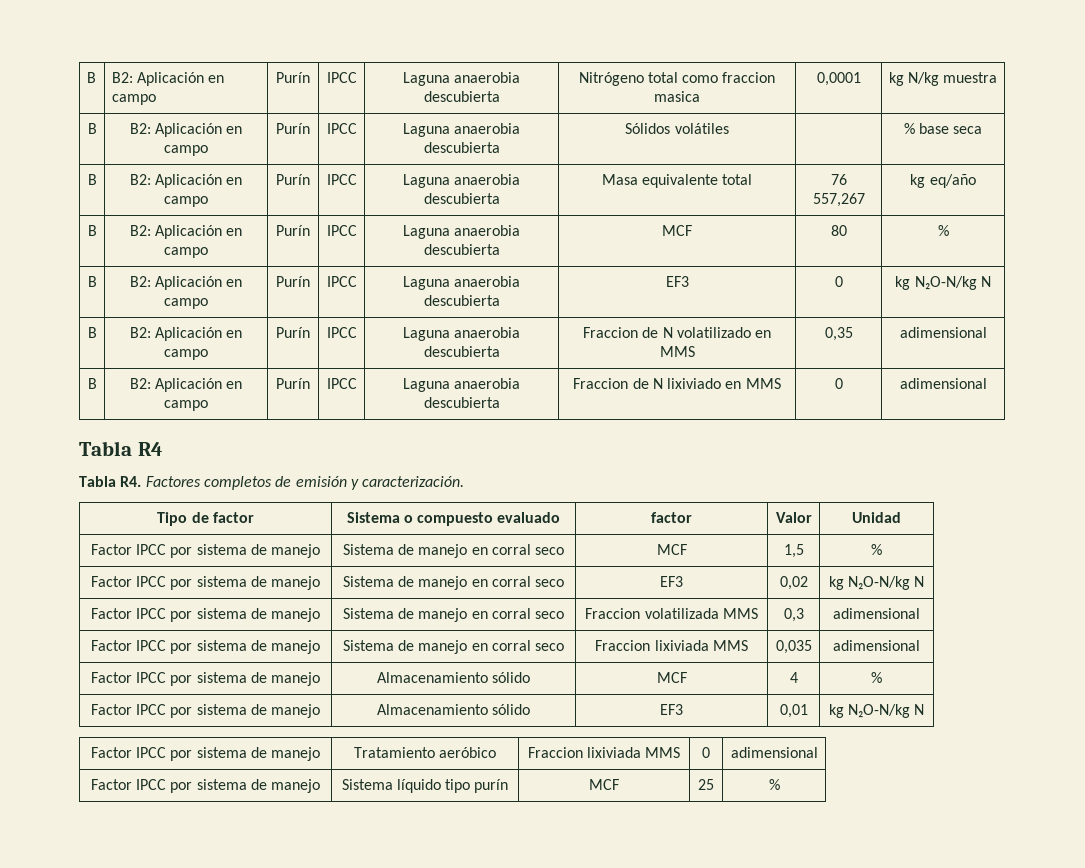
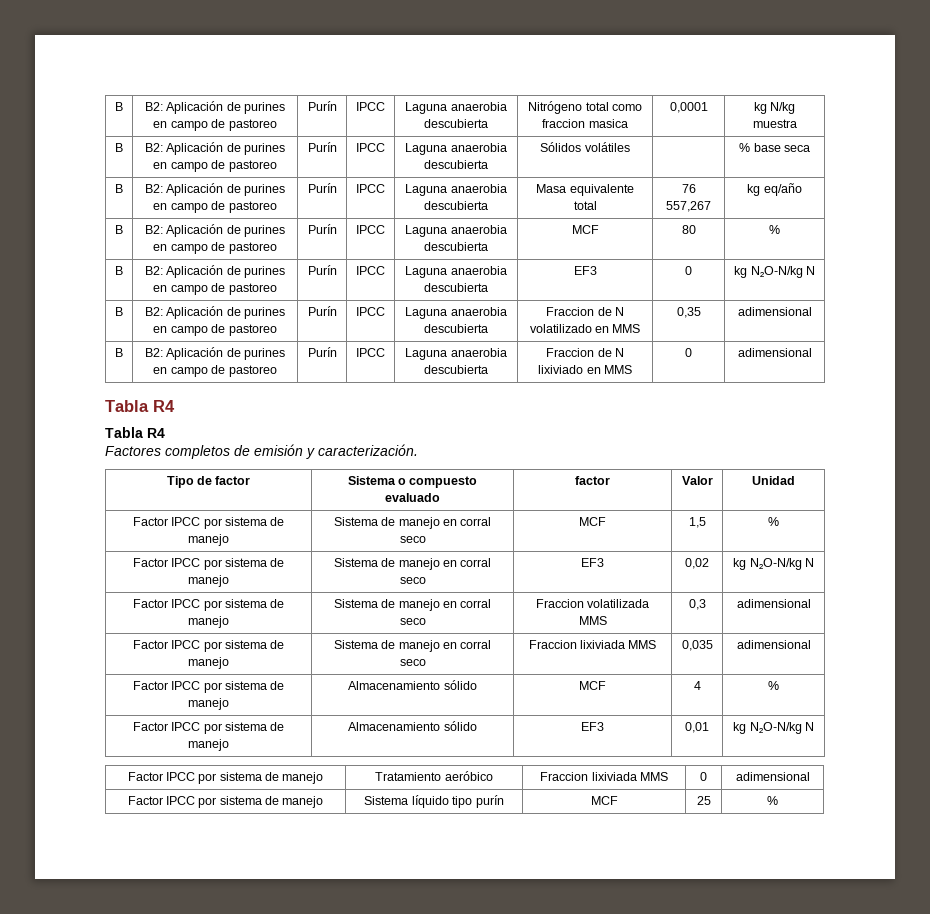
[86,72,96,83] [111,72,225,86] [111,94,156,105] B | B2: Aplicación en campo -> [115,102,123,111] [144,101,286,114] [153,119,277,131] B | B2: Aplicación de purines en campo de pastoreo
[226,126,243,134] [164,145,208,156] en campo -> [226,143,286,155] [153,160,277,172] de purines en campo de pastoreo
[226,177,243,185] [164,196,208,207] en campo -> [226,184,286,196] [153,201,277,213] de purines en campo de pastoreo
[226,228,243,236] [164,247,208,258] en campo -> [226,225,286,237] [153,242,277,254] de purines en campo de pastoreo
[226,279,243,287] [164,298,208,309] en campo -> [226,266,286,278] [153,283,277,295] de purines en campo de pastoreo
[226,330,243,338] [164,349,208,360] en campo -> [226,307,286,319] [153,324,277,336] de purines en campo de pastoreo
[226,381,243,389] [164,400,208,411] en campo -> [226,348,286,360] [153,365,277,377] de purines en campo de pastoreo
[120,476,142,487] R4. -> [147,428,165,438] R4 //

